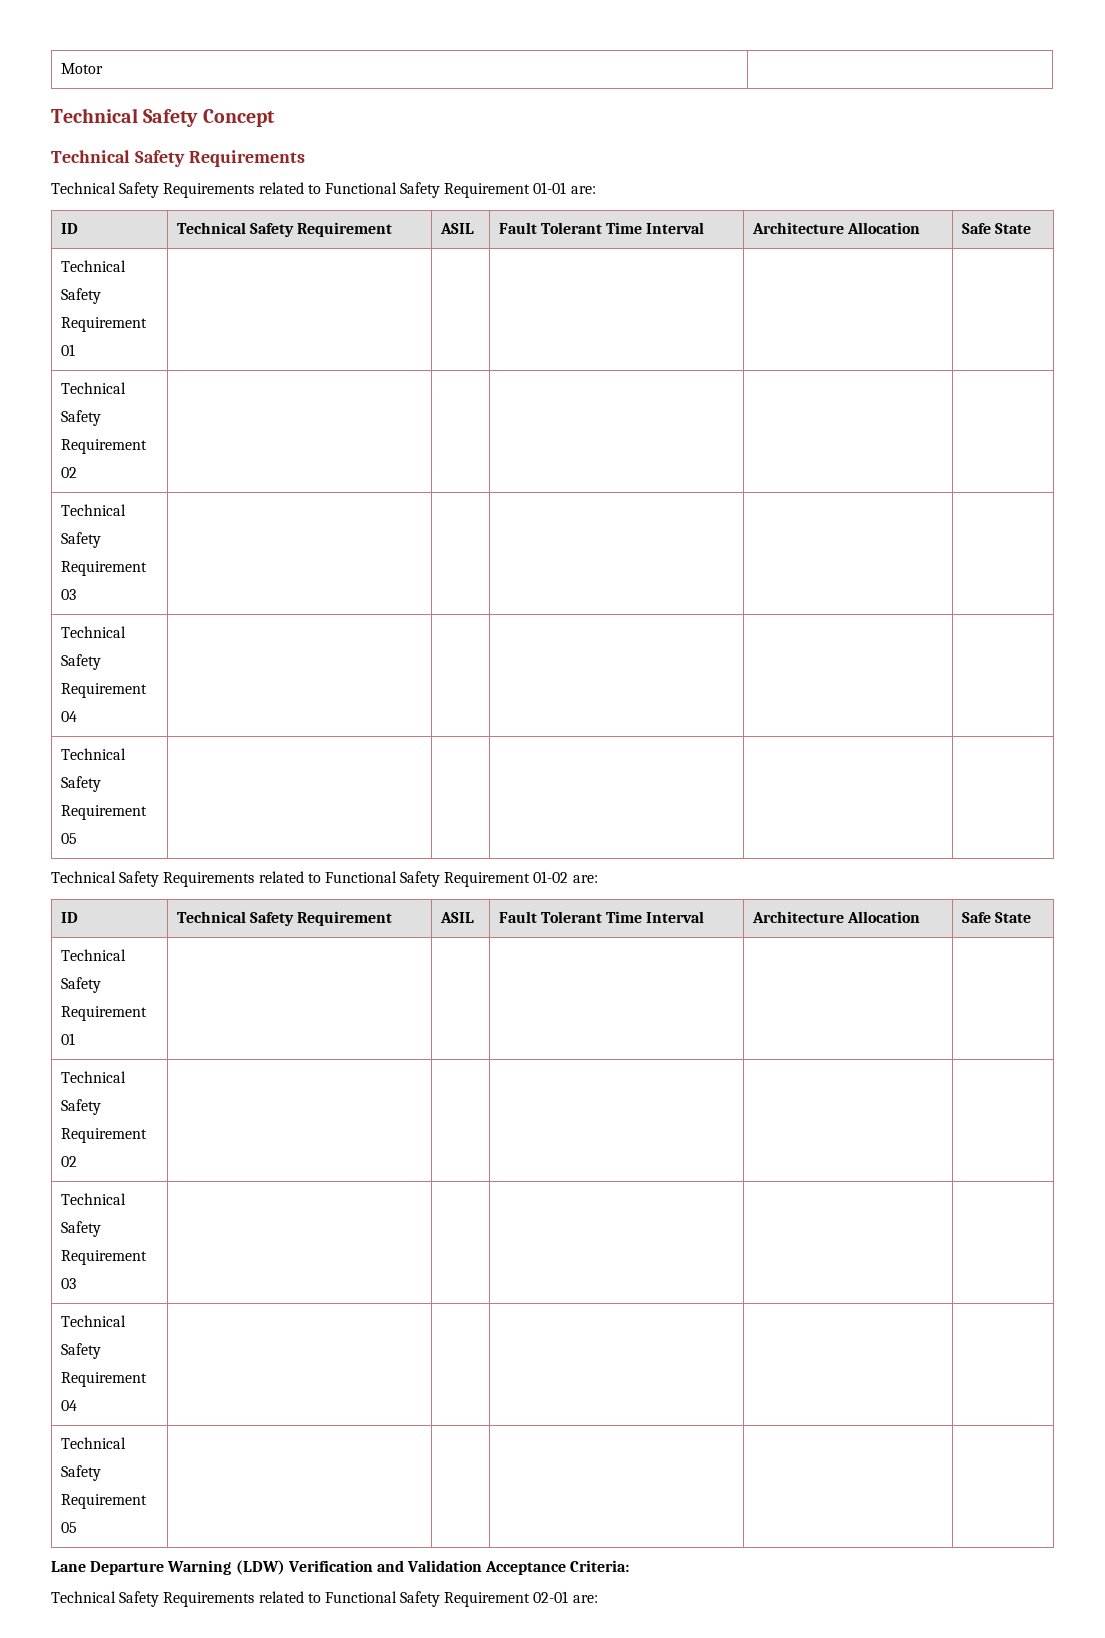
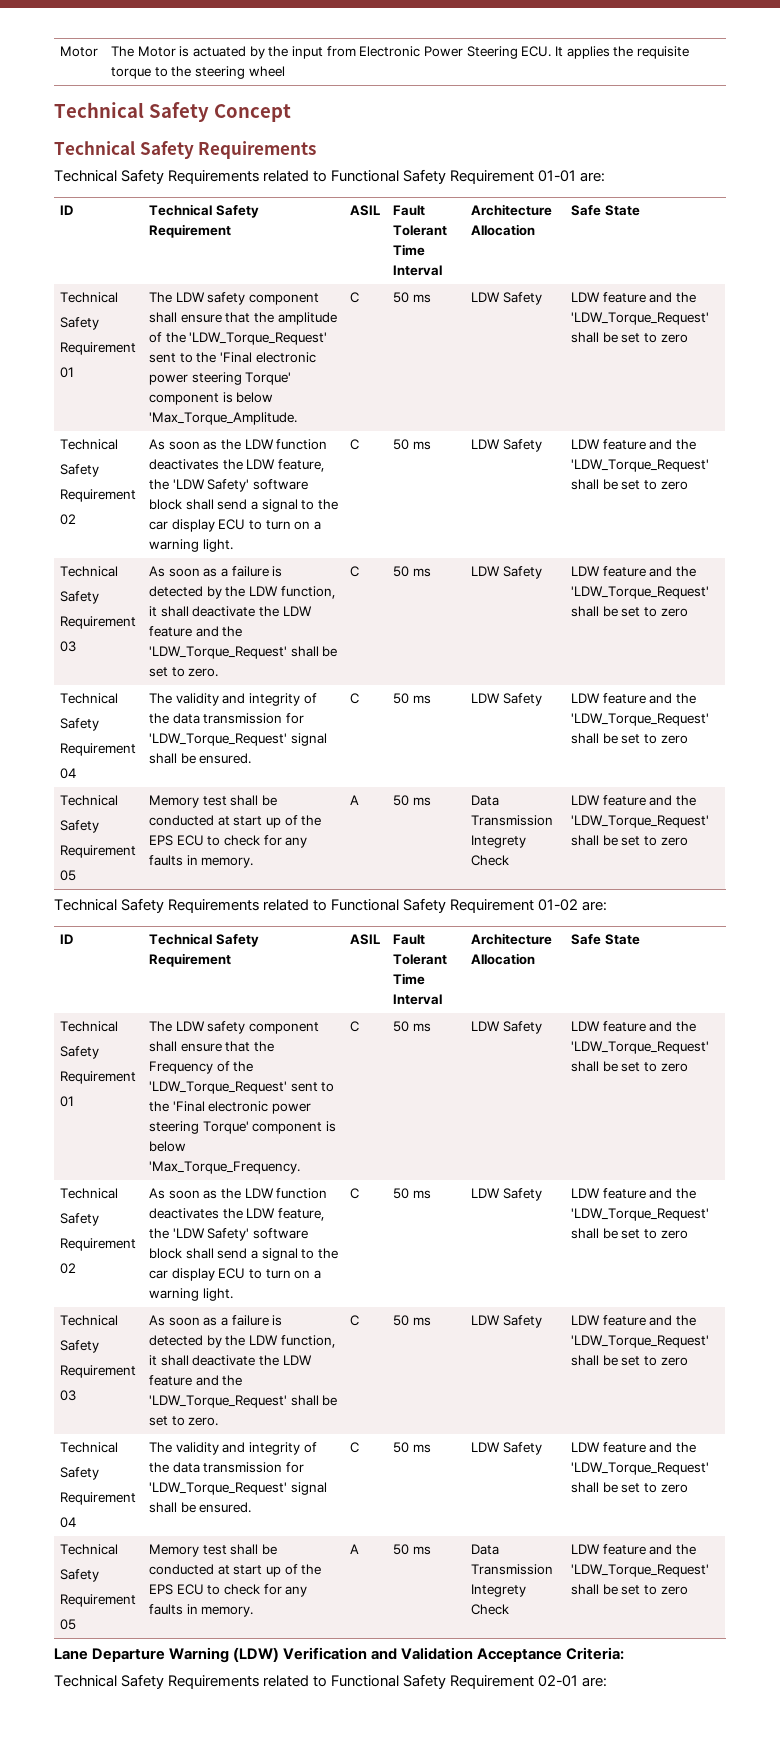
(103, 68) none -> [111,46,689,59] [111,66,285,79] The Motor is actuated by the input from Electronic Power Steering ECU. It applies the requisite torque to the steering wheel
[60,382,126,394] [60,410,101,426] [60,439,147,454] [60,467,77,478] [60,504,126,516] [60,532,101,548] [60,561,147,576] [60,589,76,600] [60,626,126,638] [60,654,101,670] [60,683,147,698] [60,711,77,722] [60,748,126,760] [60,776,101,792] [60,805,147,820] [60,833,77,844] | | | | // Technical // Safety // Requirement // 02 | | | | | // Technical // Safety // Requirement // 03 | | | | | // Technical // Safety // Requirement // 04 | | | | | // Technical // Safety // Requirement // 05 | | | | | -> [149,292,320,305] [149,312,337,325] [149,332,328,345] [149,352,316,363] [149,372,292,385] [149,392,274,405] [149,412,298,425] [350,292,360,303] [393,292,431,303] [471,292,542,305] [571,292,697,303] [571,312,710,325] [571,332,688,343] [60,439,119,450] [60,464,100,477] [60,489,137,502] [60,514,77,525] [149,439,328,450] [149,459,325,472] [149,479,309,492] [149,499,338,512] [149,519,321,532] [149,539,233,552] [350,439,360,450] [393,439,431,450] [471,439,542,452] [571,439,697,450] [571,459,710,472] [571,479,688,490] [60,566,119,577] [60,591,100,604] [60,616,137,629] [60,641,77,652] [149,566,283,577] [149,586,335,599] [149,606,312,617] [149,626,243,637] [149,646,338,659] [149,667,219,677] [350,566,360,577] [393,566,431,577] [471,566,542,579] [571,566,697,577] [571,586,710,599] [571,606,688,617] [60,693,119,704] [60,718,100,731] [60,743,137,756] [60,768,77,779] [149,693,317,706] [149,713,305,724] [149,733,327,746] [149,753,252,764] [350,693,360,704] [393,693,431,704] [471,693,542,706] [571,693,697,704] [571,713,710,726] [571,733,688,744] [60,795,119,806] [60,820,100,833] [60,845,137,858] [60,870,77,881] [149,795,278,808] [149,815,322,828] [149,835,308,848] [149,855,254,868] [350,795,360,805] [393,795,431,806] [471,795,500,806] [471,815,554,826] [471,835,527,848] [471,855,510,866] [571,795,697,806] [571,815,710,828] [571,835,688,846] The LDW safety component shall ensure that the amplitude of the 'LDW_Torque_Request' sent to the 'Final electronic power steering Torque' component is below 'Max_Torque_Amplitude. | C | 50 ms | LDW Safety | LDW feature and the 'LDW_Torque_Request' shall be set to zero // Technical // Safety // Requirement // 02 | As soon as the LDW function deactivates the LDW feature, the 'LDW Safety' software block shall send a signal to the car display ECU to turn on a warning light. | C | 50 ms | LDW Safety | LDW feature and the 'LDW_Torque_Request' shall be set to zero // Technical // Safety // Requirement // 03 | As soon as a failure is detected by the LDW function, it shall deactivate the LDW feature and the 'LDW_Torque_Request' shall be set to zero. | C | 50 ms | LDW Safety | LDW feature and the 'LDW_Torque_Request' shall be set to zero // Technical // Safety // Requirement // 04 | The validity and integrity of the data transmission for 'LDW_Torque_Request' signal shall be ensured. | C | 50 ms | LDW Safety | LDW feature and the 'LDW_Torque_Request' shall be set to zero // Technical // Safety // Requirement // 05 | Memory test shall be conducted at start up of the EPS ECU to check for any faults in memory. | A | 50 ms | Data Transmission Integrety Check | LDW feature and the 'LDW_Torque_Request' shall be set to zero
[60,1071,126,1083] [60,1099,101,1115] [60,1128,147,1143] [60,1156,77,1167] [60,1193,126,1205] [60,1221,101,1237] [60,1250,147,1265] [60,1278,76,1289] [60,1315,126,1327] [60,1343,101,1359] [60,1372,147,1387] [60,1400,77,1411] [60,1437,126,1449] [60,1465,101,1481] [60,1494,147,1509] [60,1522,77,1533] | | | | // Technical // Safety // Requirement // 02 | | | | | // Technical // Safety // Requirement // 03 | | | | | // Technical // Safety // Requirement // 04 | | | | | // Technical // Safety // Requirement // 05 | | | | | -> [149,1021,320,1034] [149,1041,275,1052] [149,1061,254,1074] [149,1081,335,1094] [149,1101,312,1114] [149,1121,337,1134] [149,1141,187,1152] [149,1161,301,1174] [350,1021,360,1032] [393,1021,431,1032] [471,1021,542,1034] [571,1021,697,1032] [571,1041,710,1054] [571,1061,688,1072] [60,1188,119,1199] [60,1213,100,1226] [60,1238,137,1251] [60,1263,77,1274] [149,1188,328,1199] [149,1208,325,1221] [149,1228,309,1241] [149,1248,338,1261] [149,1268,321,1281] [149,1288,233,1301] [350,1188,360,1199] [393,1188,431,1199] [471,1188,542,1201] [571,1188,697,1199] [571,1208,710,1221] [571,1228,688,1239] [60,1315,119,1326] [60,1340,100,1353] [60,1365,137,1378] [60,1390,77,1401] [149,1315,283,1326] [149,1335,335,1348] [149,1355,312,1366] [149,1375,243,1386] [149,1395,338,1408] [149,1416,219,1426] [350,1315,360,1326] [393,1315,431,1326] [471,1315,542,1328] [571,1315,697,1326] [571,1335,710,1348] [571,1355,688,1366] [60,1442,119,1453] [60,1467,100,1480] [60,1492,137,1505] [60,1517,77,1528] [149,1442,317,1455] [149,1462,305,1473] [149,1482,327,1495] [149,1502,252,1513] [350,1442,360,1453] [393,1442,431,1453] [471,1442,542,1455] [571,1442,697,1453] [571,1462,710,1475] [571,1482,688,1493] [60,1544,119,1555] [60,1569,100,1582] [60,1594,137,1607] [60,1619,77,1630] [149,1544,278,1557] [149,1564,322,1577] [149,1584,308,1597] [149,1604,254,1617] [350,1544,360,1554] [393,1544,431,1555] [471,1544,500,1555] [471,1564,554,1575] [471,1584,527,1597] [471,1604,510,1615] [571,1544,697,1555] [571,1564,710,1577] [571,1584,688,1595] The LDW safety component shall ensure that the Frequency of the 'LDW_Torque_Request' sent to the 'Final electronic power steering Torque' component is below 'Max_Torque_Frequency. | C | 50 ms | LDW Safety | LDW feature and the 'LDW_Torque_Request' shall be set to zero // Technical // Safety // Requirement // 02 | As soon as the LDW function deactivates the LDW feature, the 'LDW Safety' software block shall send a signal to the car display ECU to turn on a warning light. | C | 50 ms | LDW Safety | LDW feature and the 'LDW_Torque_Request' shall be set to zero // Technical // Safety // Requirement // 03 | As soon as a failure is detected by the LDW function, it shall deactivate the LDW feature and the 'LDW_Torque_Request' shall be set to zero. | C | 50 ms | LDW Safety | LDW feature and the 'LDW_Torque_Request' shall be set to zero // Technical // Safety // Requirement // 04 | The validity and integrity of the data transmission for 'LDW_Torque_Request' signal shall be ensured. | C | 50 ms | LDW Safety | LDW feature and the 'LDW_Torque_Request' shall be set to zero // Technical // Safety // Requirement // 05 | Memory test shall be conducted at start up of the EPS ECU to check for any faults in memory. | A | 50 ms | Data Transmission Integrety Check | LDW feature and the 'LDW_Torque_Request' shall be set to zero

